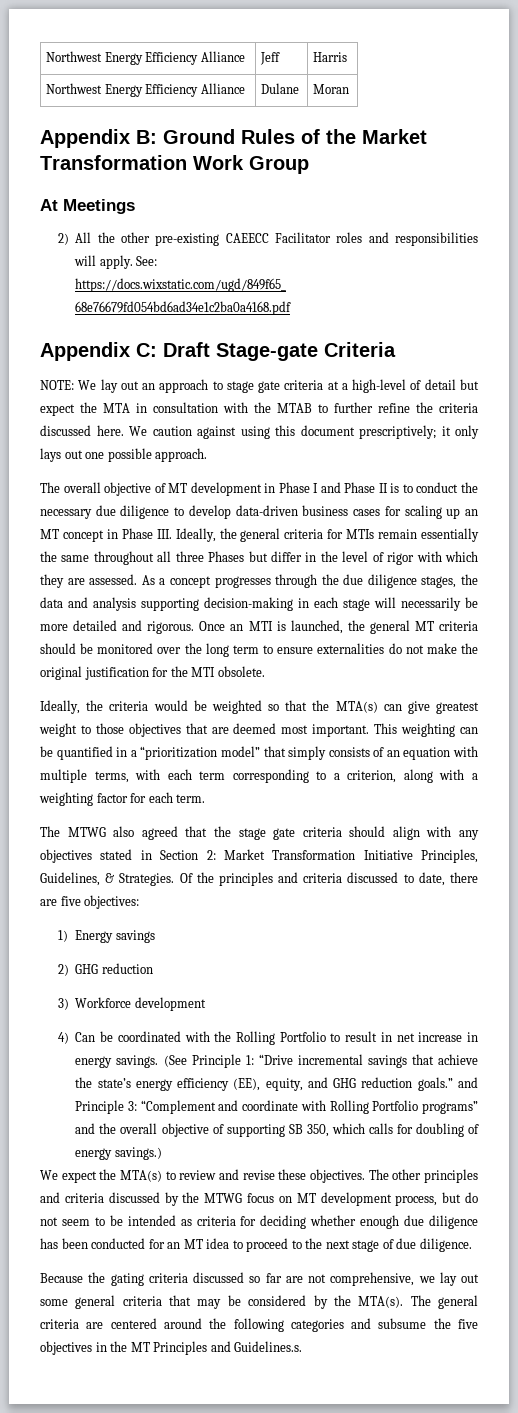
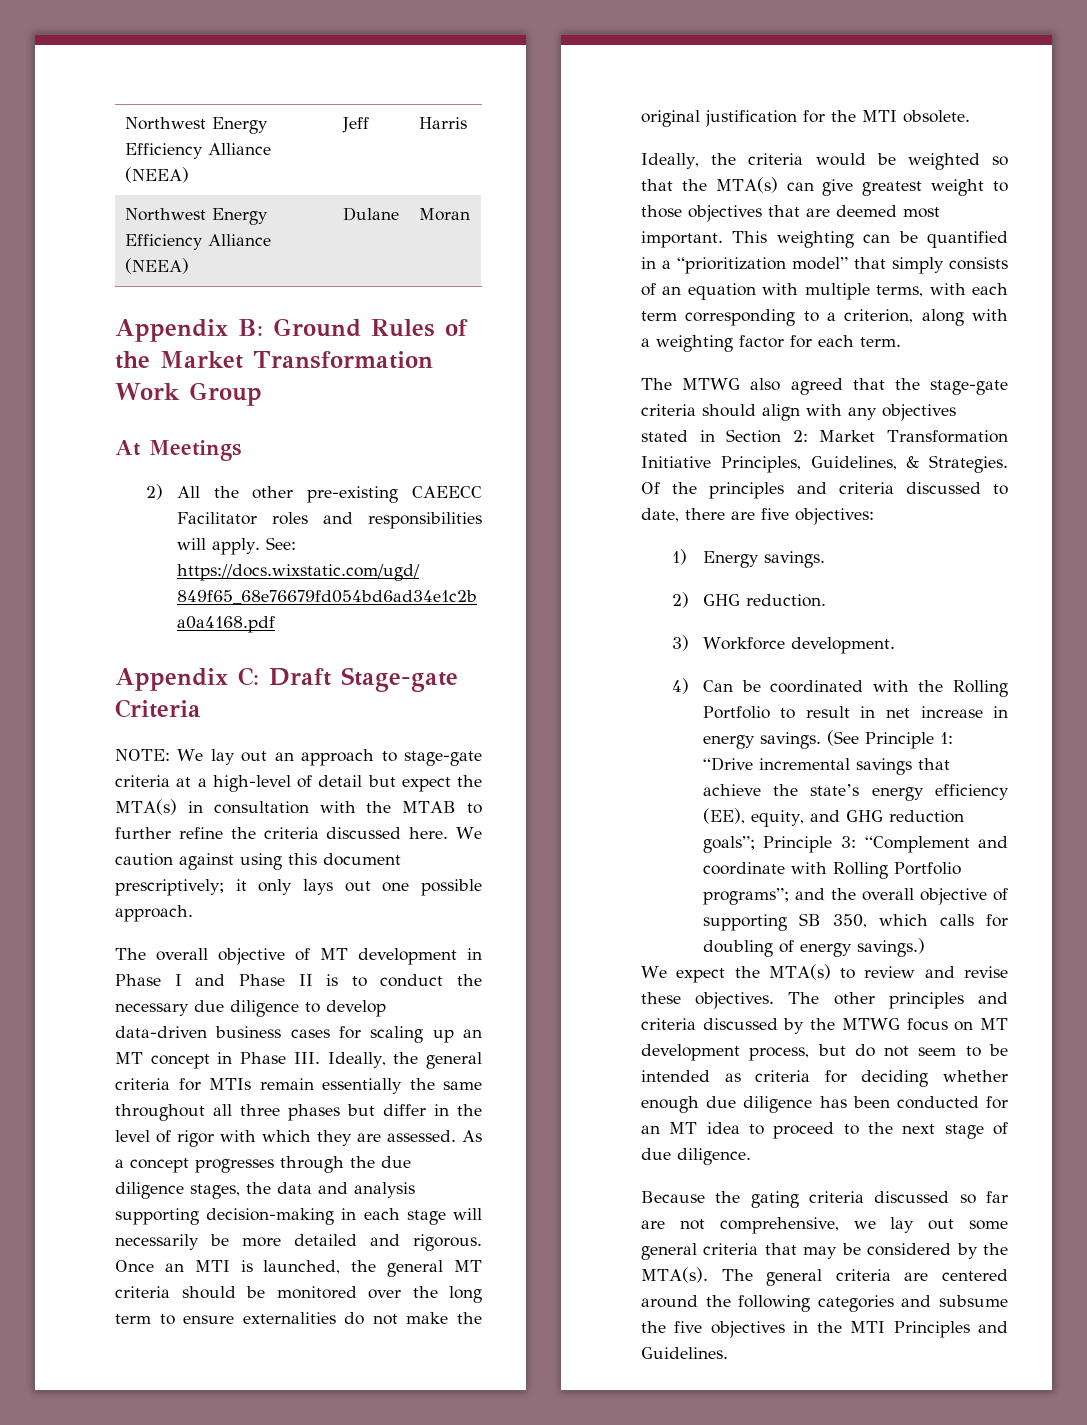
[46,51,245,65] Northwest Energy Efficiency Alliance -> [124,117,268,134] [124,143,271,159] [124,167,189,183] Northwest Energy Efficiency Alliance (NEEA)
(245, 88) none -> [124,258,189,274] (NEEA)
[226,381,281,393] stage gate -> [404,751,482,766] stage-gate
[103,403,130,413] MTA -> [115,799,177,815] MTA(s)
[208,551,245,562] Phases -> [288,1104,340,1121] phases
[238,828,296,840] stage gate -> [930,380,1008,395] stage-gate
[115,930,155,943] savings -> [763,551,825,568] savings.
[101,963,153,974] reduction -> [745,594,826,607] reduction.
[134,997,206,1011] development -> [790,637,895,654] development.
[417,1077,479,1091] goals.” and -> [702,836,755,853] goals”;
[421,1101,478,1114] programs” -> [702,888,789,905] programs”;
[130,1342,150,1352] MT -> [850,1321,886,1333] MTI
[234,1341,303,1352] Guidelines.s. -> [641,1347,728,1359] Guidelines.

